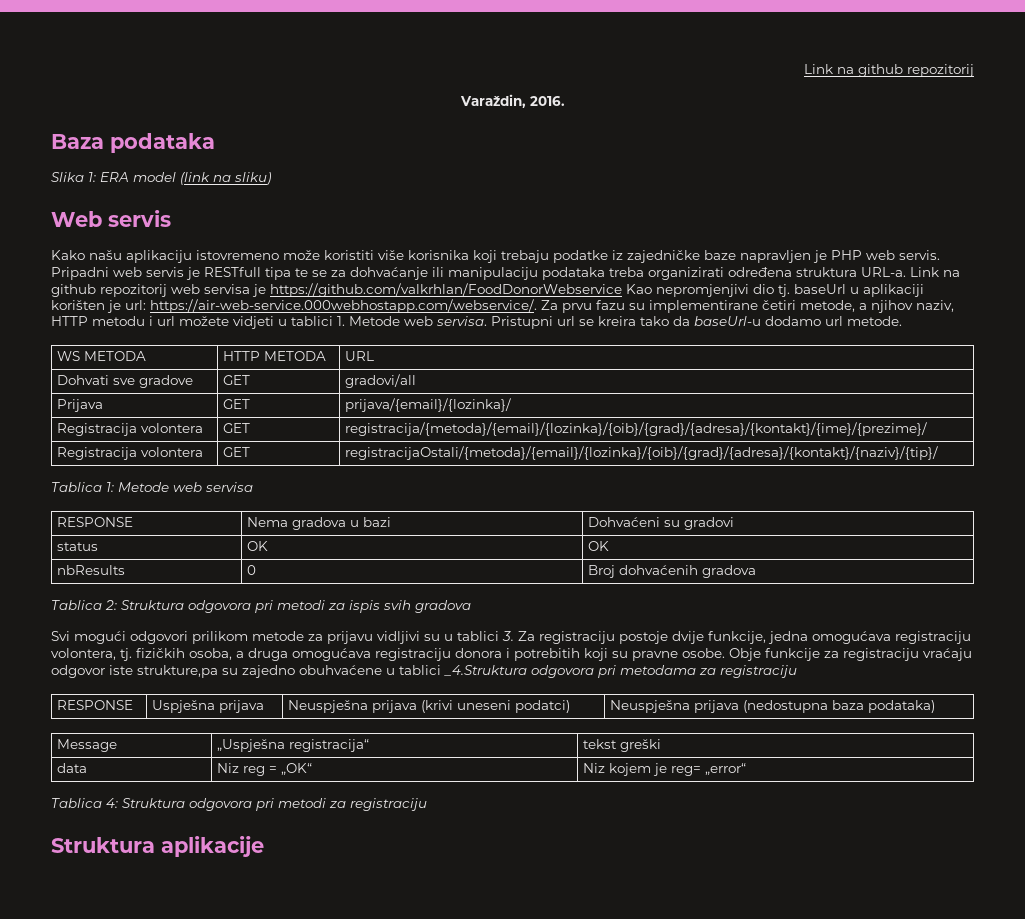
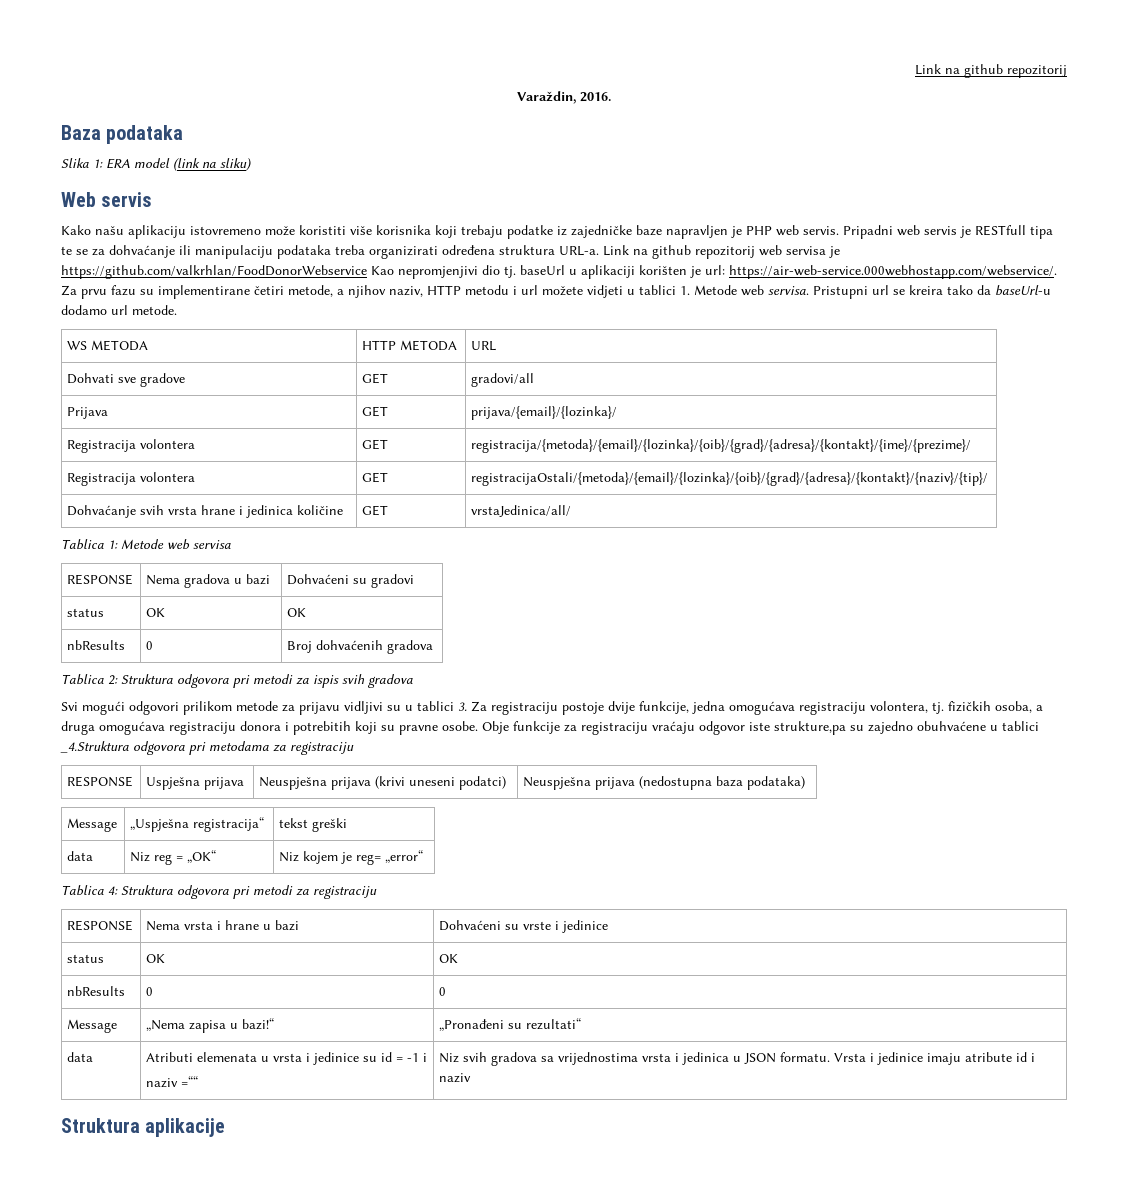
(938, 453) none -> [67,505,344,518] [362,505,389,516] [471,505,572,517] // Dohvaćanje svih vrsta hrane i jedinica količine | GET | vrstaJedinica/all/
(427, 804) none -> [67,920,134,931] [146,920,300,931] [439,920,609,933] [67,954,105,963] [146,954,166,963] [439,954,459,963] [67,986,126,996] [146,987,154,996] [439,987,447,996] [67,1019,118,1033] [146,1018,275,1033] [439,1018,582,1031] [67,1052,94,1062] [146,1052,428,1065] [146,1076,199,1088] [439,1052,1036,1066] [439,1073,472,1083] // RESPONSE | Nema vrsta i hrane u bazi | Dohvaćeni su vrste i jedinice // status | OK | OK // nbResults | 0 | 0 // Message | „Nema zapisa u bazi!“ | „Pronađeni su rezultati“ // data | Atributi elemenata u vrsta i jedinice su id = -1 i // naziv =““ | Niz svih gradova sa vrijednostima vrsta i jedinica u JSON formatu. Vrsta i jedinice imaju atribute id i naziv

